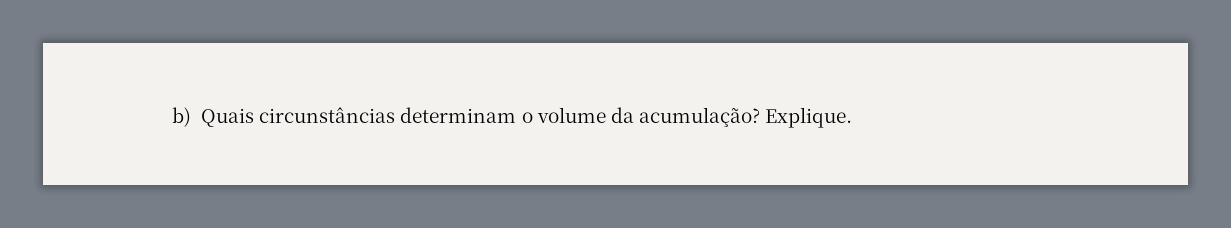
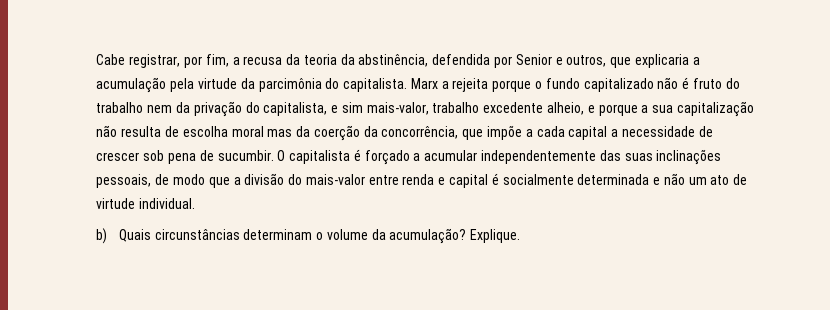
(171, 117) none -> [96,54,700,68] [96,77,740,93] [96,101,754,117] [96,125,713,141] [96,149,722,165] [96,173,748,188] [96,198,196,209] Cabe registrar, por fim, a recusa da teoria da abstinência, defendida por Senior e outros, que explicaria a acumulação pela virtude da parcimônia do capitalista. Marx a rejeita porque o fundo capitalizado não é fruto do trabalho nem da privação do capitalista, e sim mais-valor, trabalho excedente alheio, e porque a sua capitalização não resulta de escolha moral mas da coerção da concorrência, que impõe a cada capital a necessidade de crescer sob pena de sucumbir. O capitalista é forçado a acumular independentemente das suas inclinações pessoais, de modo que a divisão do mais-valor entre renda e capital é socialmente determinada e não um ato de virtude individual. //

